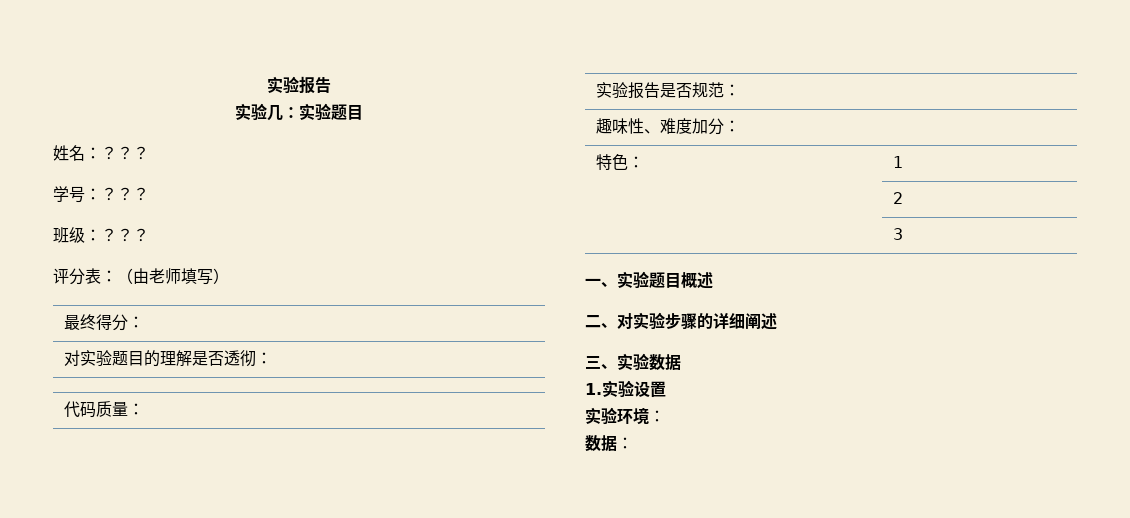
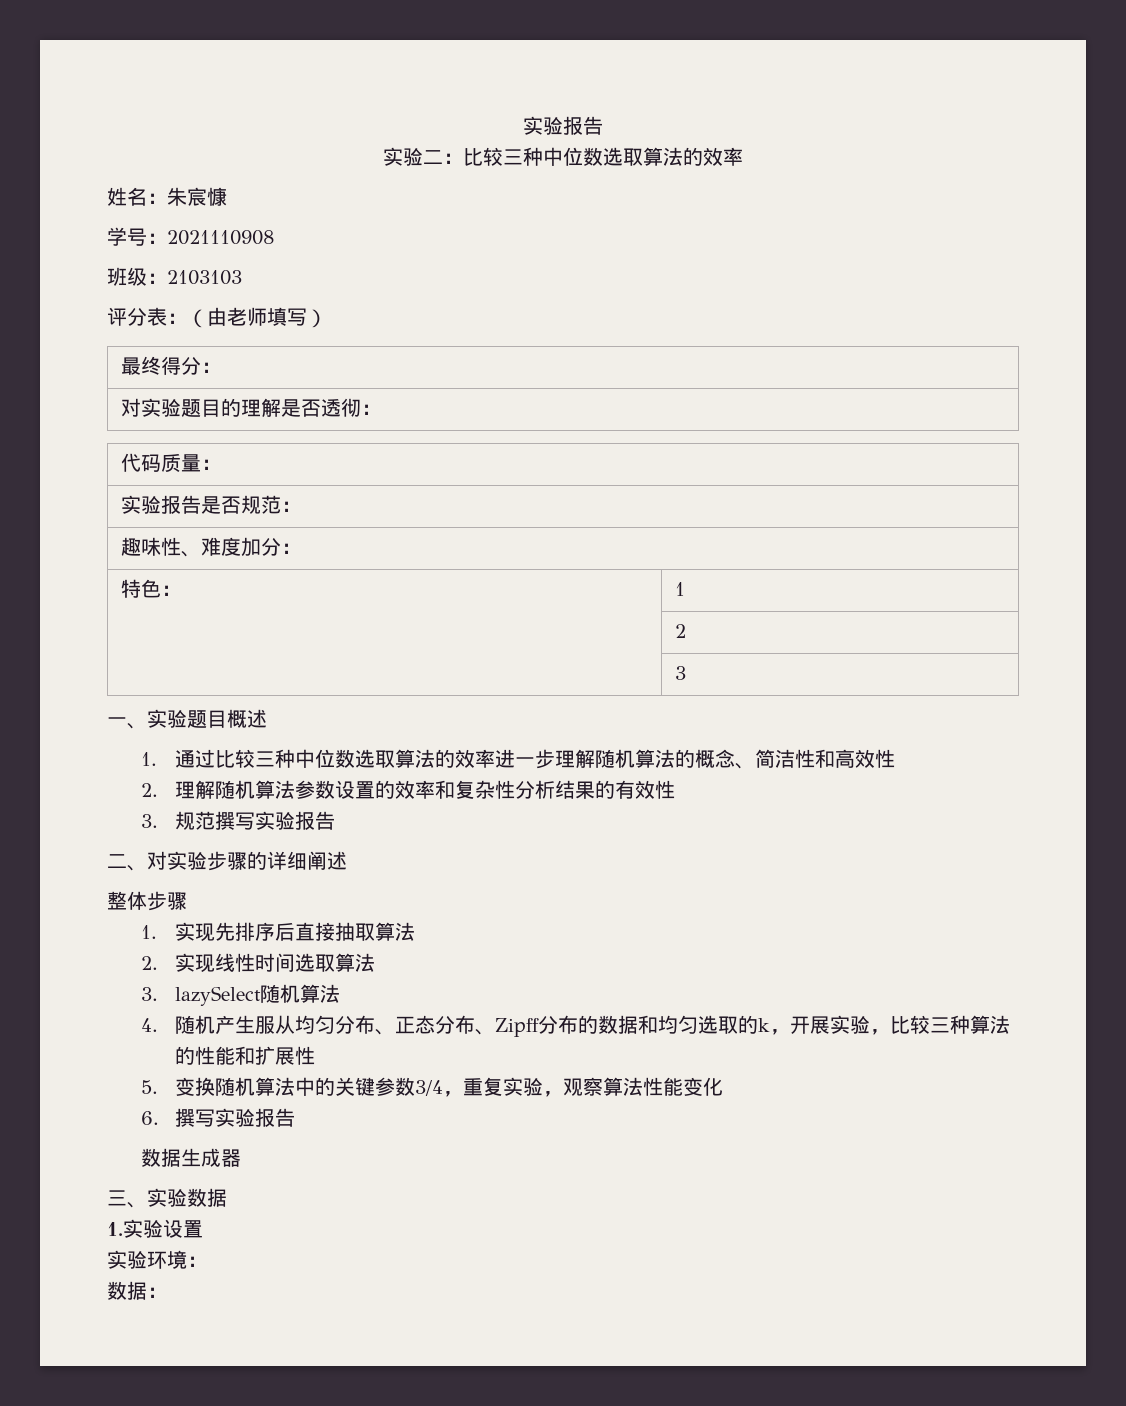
[267,103,363,121] 几：实验题目 -> [423,147,743,166] 二：比较三种中位数选取算法的效率
[101,146,149,160] ？？？ -> [167,187,227,206] 朱宸慷
[101,187,149,201] ？？？ -> [167,230,274,245] 2021110908
[101,228,149,242] ？？？ -> [167,270,242,285] 2103103
(713, 280) none -> [140,749,895,769] [140,780,675,799] [140,811,335,830] // 1.通过比较三种中位数选取算法的效率进一步理解随机算法的概念、简洁性和高效性 // 2.理解随机算法参数设置的效率和复杂性分析结果的有效性 // 3.规范撰写实验报告
(777, 321) none -> [107,891,187,911] [140,922,415,942] [140,953,375,973] [140,984,340,1006] [140,1015,1010,1037] [174,1046,315,1065] [140,1077,723,1097] [140,1108,295,1127] [140,1148,241,1167] // 整体步骤 // 1.实现先排序后直接抽取算法 // 2.实现线性时间选取算法 // 3. lazySelect随机算法 // 4.随机产生服从均匀分布、正态分布、Zipff分布的数据和均匀选取的k，开展实验，比较三种算法的性能和扩展性 // 5.变换随机算法中的关键参数3/4，重复实验，观察算法性能变化 // 6.撰写实验报告 // 数据生成器

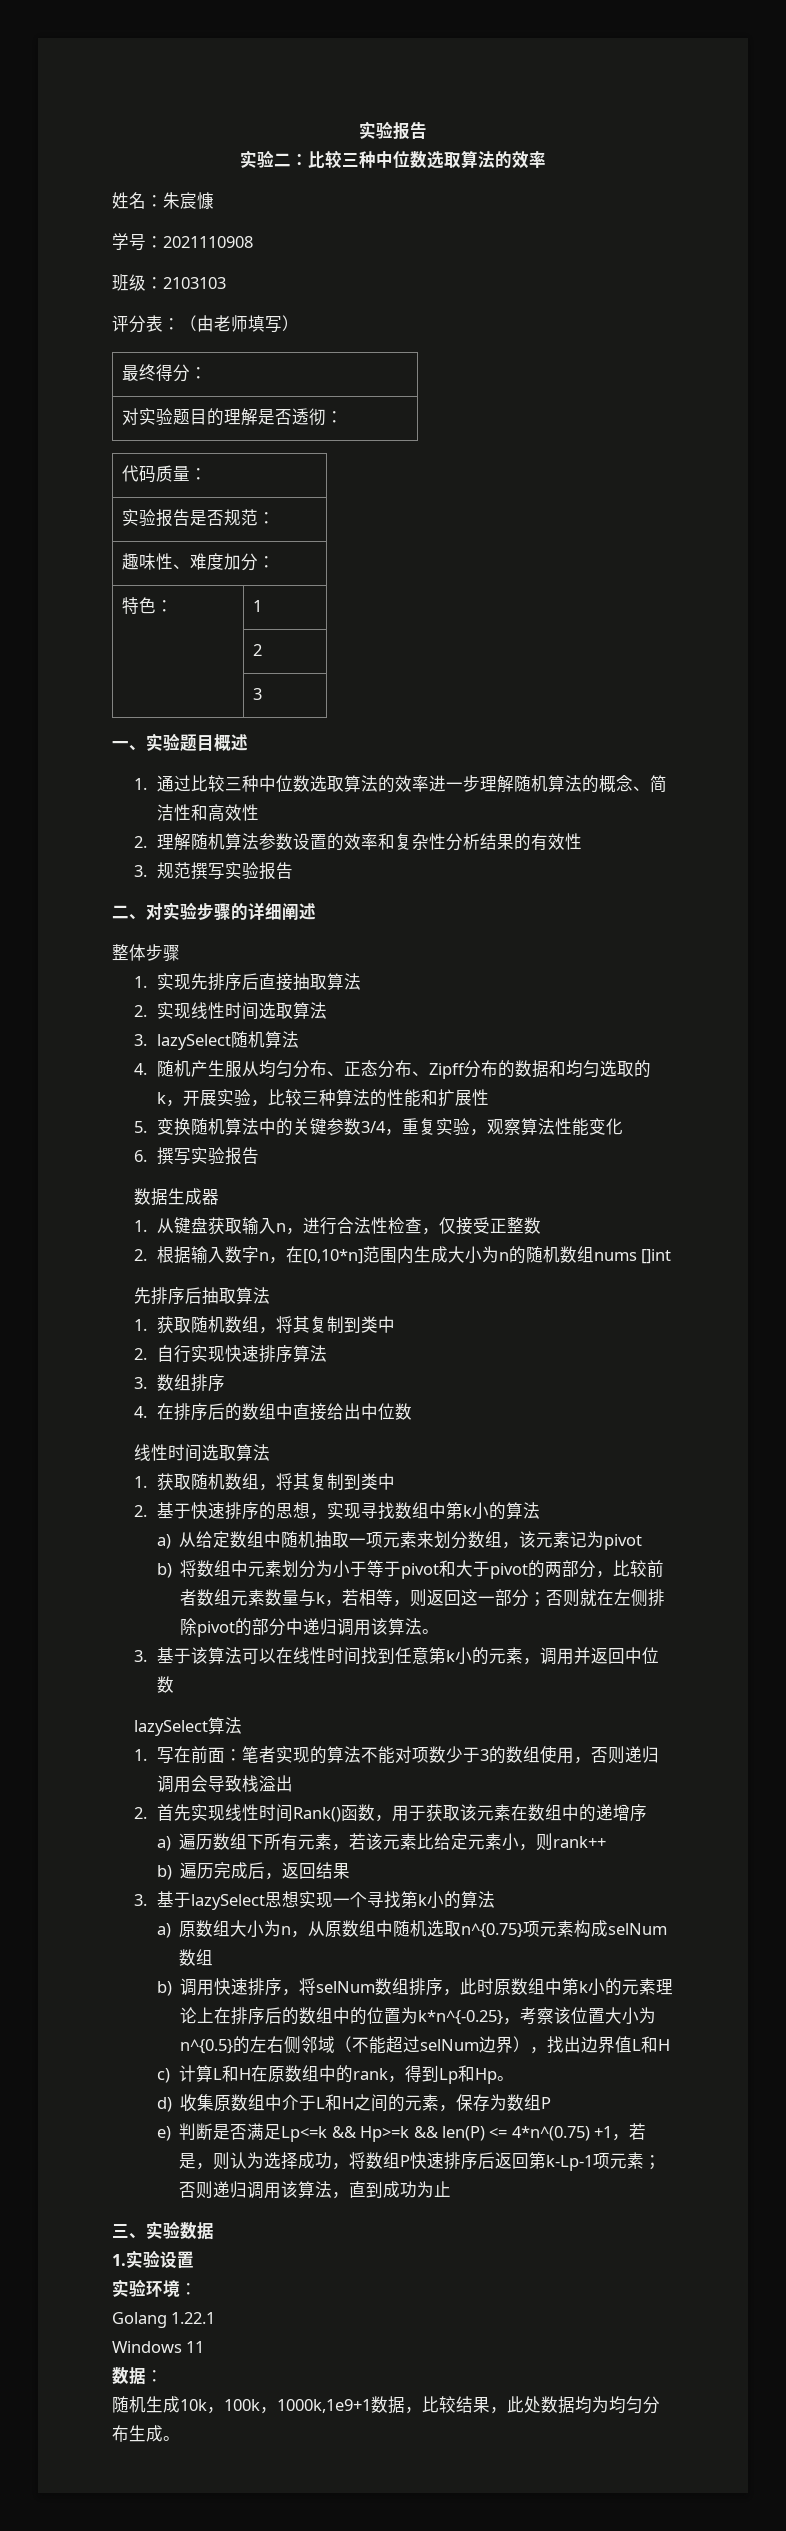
(241, 1158) none -> [134,1217,541,1235] [134,1246,672,1264] [134,1287,271,1305] [134,1316,395,1334] [134,1345,327,1363] [134,1374,225,1392] [134,1403,412,1421] [134,1444,271,1462] [134,1473,395,1491] [134,1502,540,1520] [156,1531,643,1550] [156,1560,665,1579] [180,1589,666,1607] [180,1618,440,1637] [134,1647,659,1665] [156,1676,174,1693] [134,1717,243,1736] [134,1746,659,1764] [156,1775,293,1793] [134,1804,647,1822] [156,1833,607,1851] [156,1862,351,1880] [134,1891,495,1910] [156,1920,668,1938] [179,1949,214,1966] [156,1978,674,1996] [180,2007,657,2025] [180,2036,671,2054] [156,2065,515,2084] [156,2094,552,2112] [156,2123,647,2142] [179,2152,662,2171] [179,2181,452,2199] // 1.从键盘获取输入n，进行合法性检查，仅接受正整数 // 2.根据输入数字n，在[0,10*n]范围内生成大小为n的随机数组nums []int // 先排序后抽取算法 // 1.获取随机数组，将其复制到类中 // 2.自行实现快速排序算法 // 3.数组排序 // 4.在排序后的数组中直接给出中位数 // 线性时间选取算法 // 1.获取随机数组，将其复制到类中 // 2.基于快速排序的思想，实现寻找数组中第k小的算法 // a)从给定数组中随机抽取一项元素来划分数组，该元素记为pivot // b)将数组中元素划分为小于等于pivot和大于pivot的两部分，比较前者数组元素数量与k，若相等，则返回这一部分；否则就在左侧排除pivot的部分中递归调用该算法。 // 3.基于该算法可以在线性时间找到任意第k小的元素，调用并返回中位数 // lazySelect算法 // 1.写在前面：笔者实现的算法不能对项数少于3的数组使用，否则递归调用会导致栈溢出 // 2.首先实现线性时间Rank()函数，用于获取该元素在数组中的递增序 // a)遍历数组下所有元素，若该元素比给定元素小，则rank++ // b)遍历完成后，返回结果 // 3.基于lazySelect思想实现一个寻找第k小的算法 // a)原数组大小为n，从原数组中随机选取n^{0.75}项元素构成selNum数组 // b)调用快速排序，将selNum数组排序，此时原数组中第k小的元素理论上在排序后的数组中的位置为k*n^{-0.25}，考察该位置大小为n^{0.5}的左右侧邻域（不能超过selNum边界），找出边界值L和H // c)计算L和H在原数组中的rank，得到Lp和Hp。 // d)收集原数组中介于L和H之间的元素，保存为数组P // e)判断是否满足Lp<=k && Hp>=k && len(P) <= 4*n^(0.75) +1，若是，则认为选择成功，将数组P快速排序后返回第k-Lp-1项元素；否则递归调用该算法，直到成功为止
[107,1281,167,1300] 数据： -> [112,2312,216,2328] [112,2341,205,2353] [112,2367,163,2385] [112,2396,660,2414] [112,2425,180,2442] Golang 1.22.1 // Windows 11 // 数据： // 随机生成10k，100k，1000k,1e9+1数据，比较结果，此处数据均为均匀分布生成。

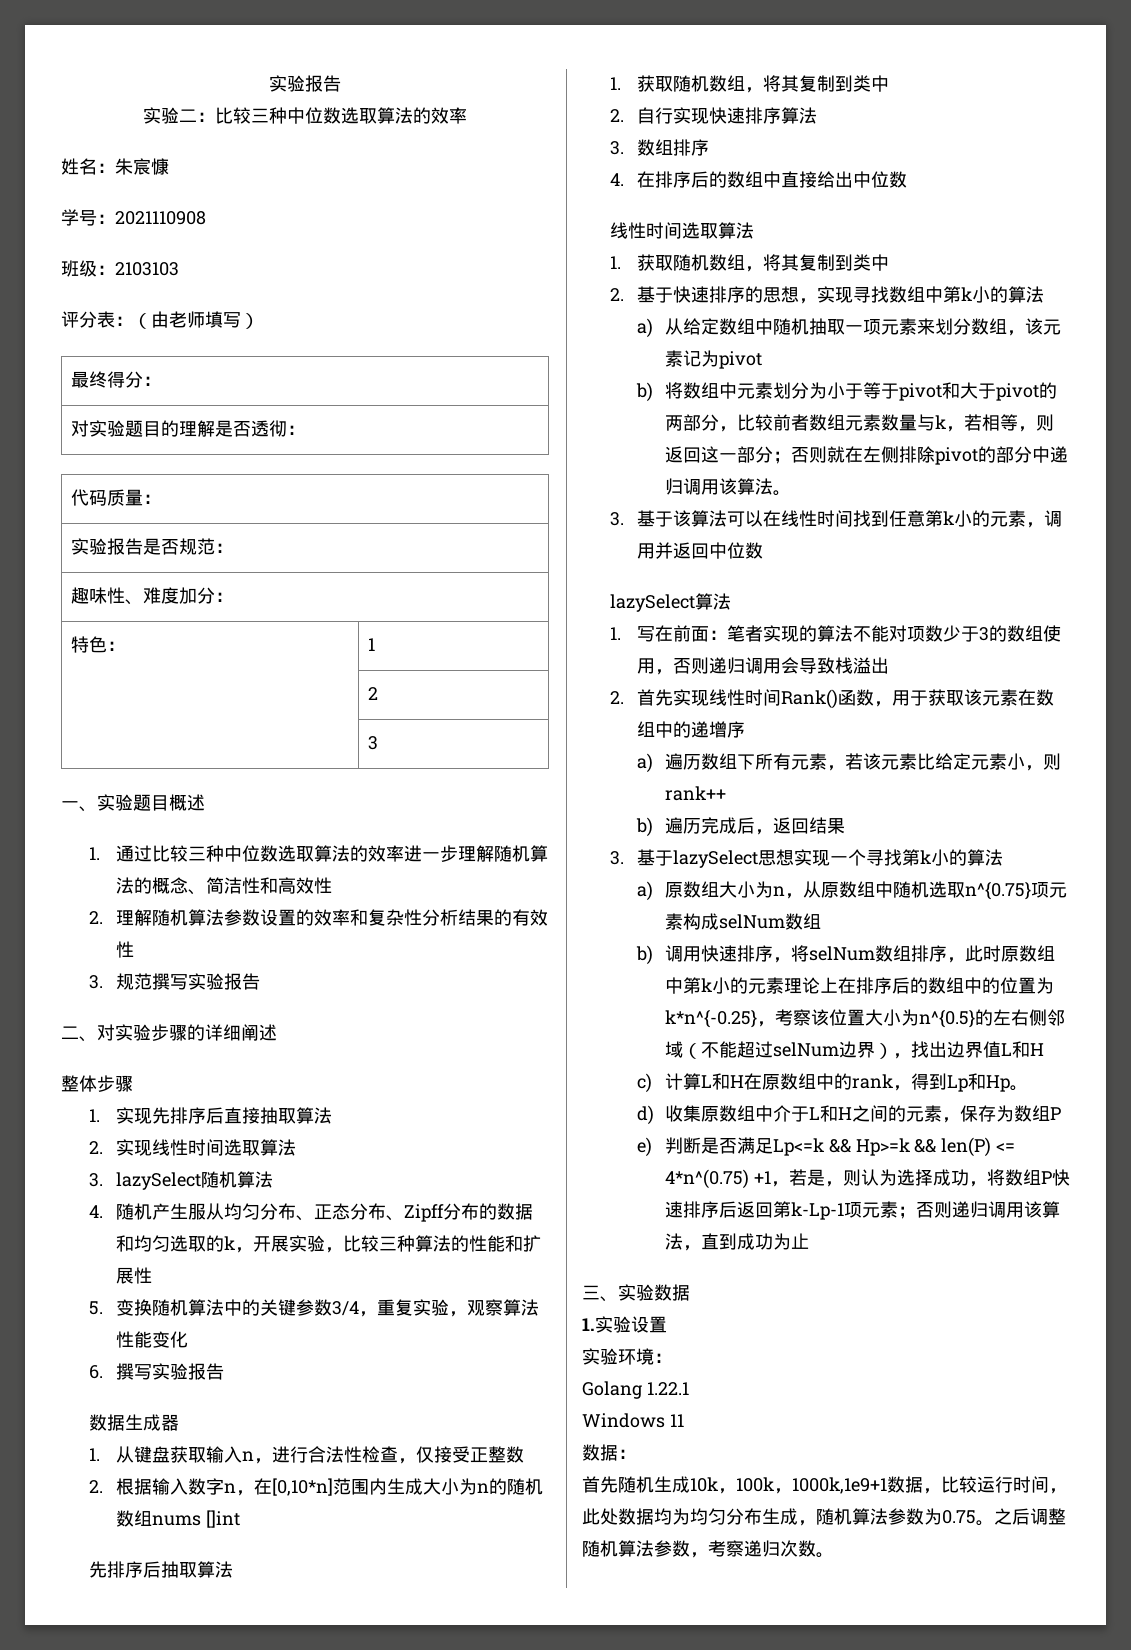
(163, 2376) none -> [582,1476,618,1493] 首先
[456,2396,490,2413] 结果 -> [977,1476,1049,1493] 运行时间
(163, 2433) none -> [798,1508,1066,1526] [582,1540,816,1558] ，随机算法参数为0.75。之后调整随机算法参数，考察递归次数

